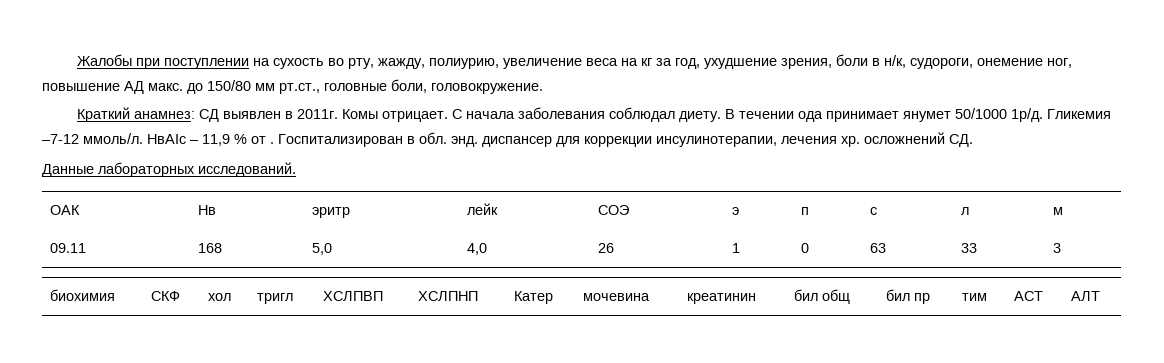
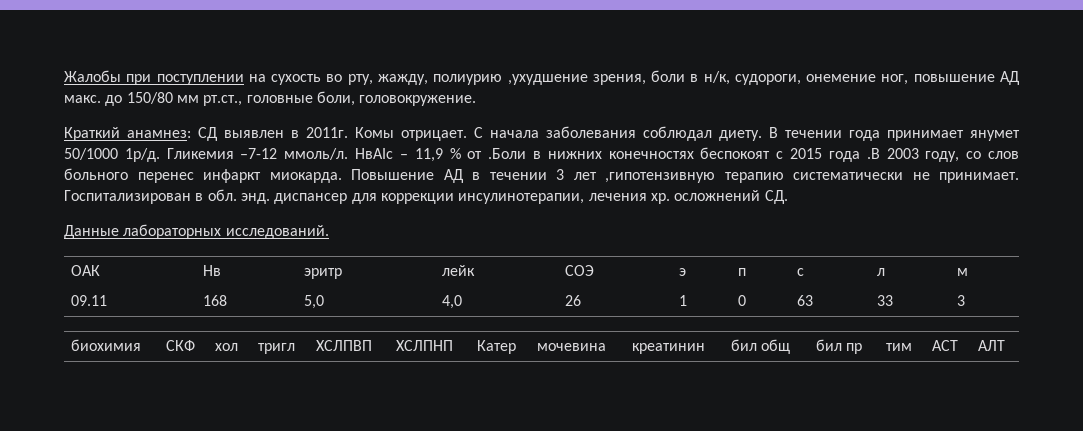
[429,58,778,69] полиурию, увеличение веса на кг за год, ухудшение -> [433,74,588,85] полиурию ,ухудшение
[798,111,824,122] ода -> [849,130,880,141] года
[270,142,274,144] . -> [488,147,1020,162] [64,168,1019,183] .Боли в нижних конечностях беспокоят с 2015 года .В 2003 году, со слов больного перенес инфаркт миокарда. Повышение АД в течении 3 лет ,гипотензивную терапию систематически не принимает.

